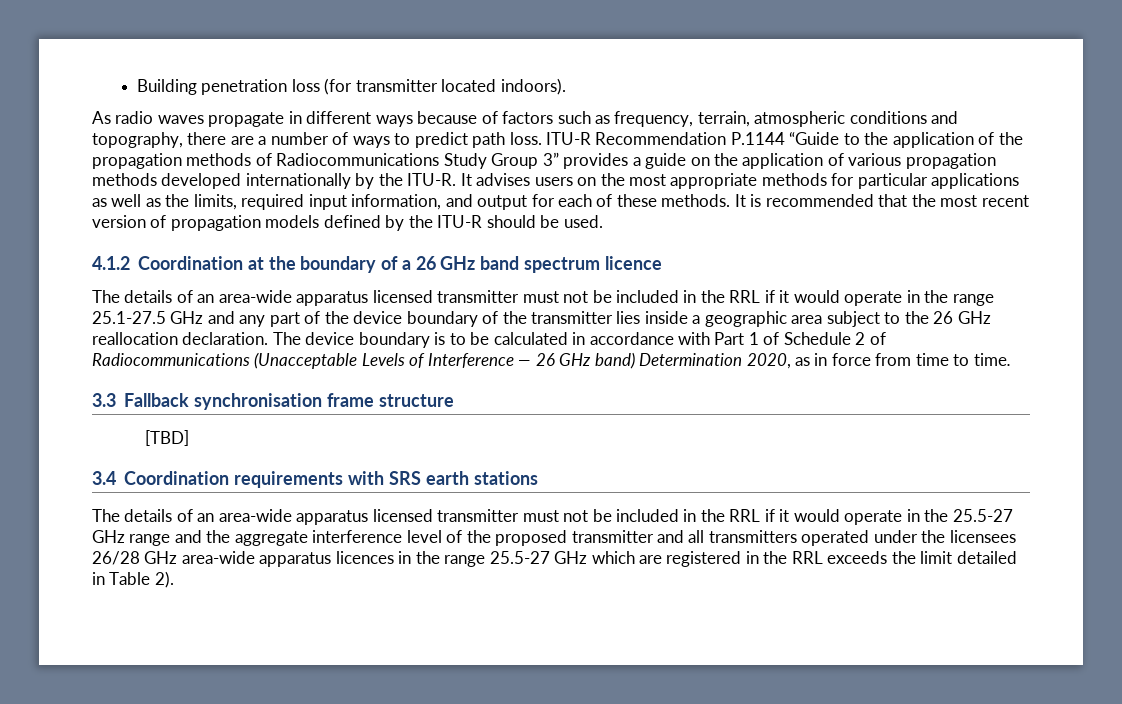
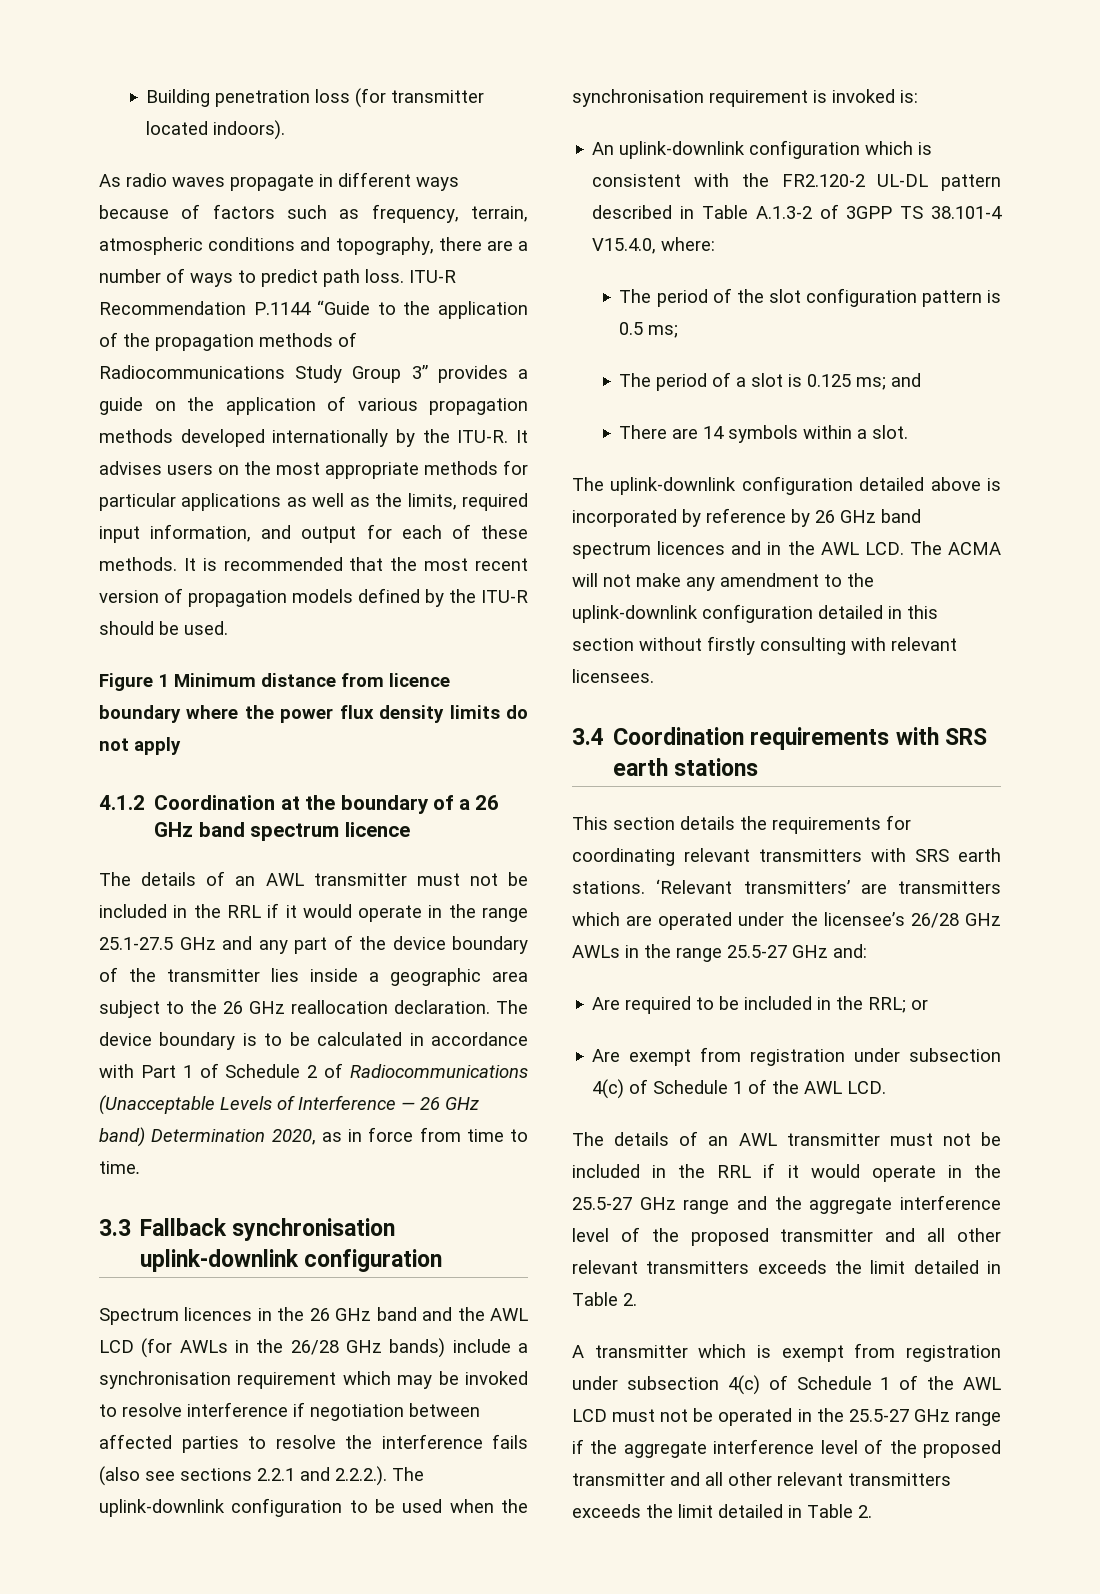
(603, 221) none -> [99,673,450,691] [99,705,528,723] [99,737,181,755] // Figure 1 Minimum distance from licence boundary where the power flux density limits do not apply
[218,290,433,306] area-wide apparatus licensed -> [265,873,304,886] AWL
[326,393,454,407] [145,430,190,446] frame structure // [TBD] -> [140,1249,443,1272] [99,1307,529,1325] [99,1338,528,1358] [99,1371,528,1389] [99,1402,480,1421] [99,1434,528,1453] [99,1466,424,1486] [99,1498,528,1517] [572,89,918,107] [592,140,933,159] [592,173,1001,191] [592,204,1002,219] [592,237,716,254] [619,288,1001,307] [619,322,679,338] [619,372,922,391] [619,425,909,443] [572,476,1001,495] [572,508,921,527] [572,541,1001,559] [572,573,874,591] [572,604,938,623] [572,636,957,655] [572,669,654,683] uplink-downlink configuration // Spectrum licences in the 26 GHz band and the AWL LCD (for AWLs in the 26/28 GHz bands) include a synchronisation requirement which may be invoked to resolve interference if negotiation between affected parties to resolve the interference fails (also see sections 2.2.1 and 2.2.2.). The uplink-downlink configuration to be used when the synchronisation requirement is invoked is: // An uplink-downlink configuration which is consistent with the FR2.120-2 UL-DL pattern described in Table A.1.3-2 of 3GPP TS 38.101-4 V15.4.0, where: // The period of the slot configuration pattern is 0.5 ms; // The period of a slot is 0.125 ms; and // There are 14 symbols within a slot. // The uplink-downlink configuration detailed above is incorporated by reference by 26 GHz band spectrum licences and in the AWL LCD. The ACMA will not make any amendment to the uplink-downlink configuration detailed in this section without firstly consulting with relevant licensees.
[92,509,433,525] // The details of an area-wide apparatus licensed -> [572,815,911,834] [572,848,1001,866] [572,879,1001,894] [572,912,1001,930] [572,944,867,962] [592,996,929,1014] [592,1047,1001,1066] [592,1079,887,1099] [572,1131,777,1146] // This section details the requirements for coordinating relevant transmitters with SRS earth stations. ‘Relevant transmitters’ are transmitters which are operated under the licensee’s 26/28 GHz AWLs in the range 25.5-27 GHz and: // Are required to be included in the RRL; or // Are exempt from registration under subsection 4(c) of Schedule 1 of the AWL LCD. // The details of an AWL
[708,530,1016,546] [92,551,1017,567] [92,571,174,588] transmitters operated under the licensees 26/28 GHz area-wide apparatus licences in the range 25.5-27 GHz which are registered in the RRL exceeds the limit detailed in Table 2). -> [957,1228,1001,1242] [572,1260,1001,1274] [572,1292,637,1306] [572,1343,1001,1362] [572,1375,1001,1395] [572,1408,1001,1426] [572,1439,1001,1458] [572,1472,951,1486] [572,1504,872,1518] other relevant transmitters exceeds the limit detailed in Table 2. // A transmitter which is exempt from registration under subsection 4(c) of Schedule 1 of the AWL LCD must not be operated in the 25.5-27 GHz range if the aggregate interference level of the proposed transmitter and all other relevant transmitters exceeds the limit detailed in Table 2.

